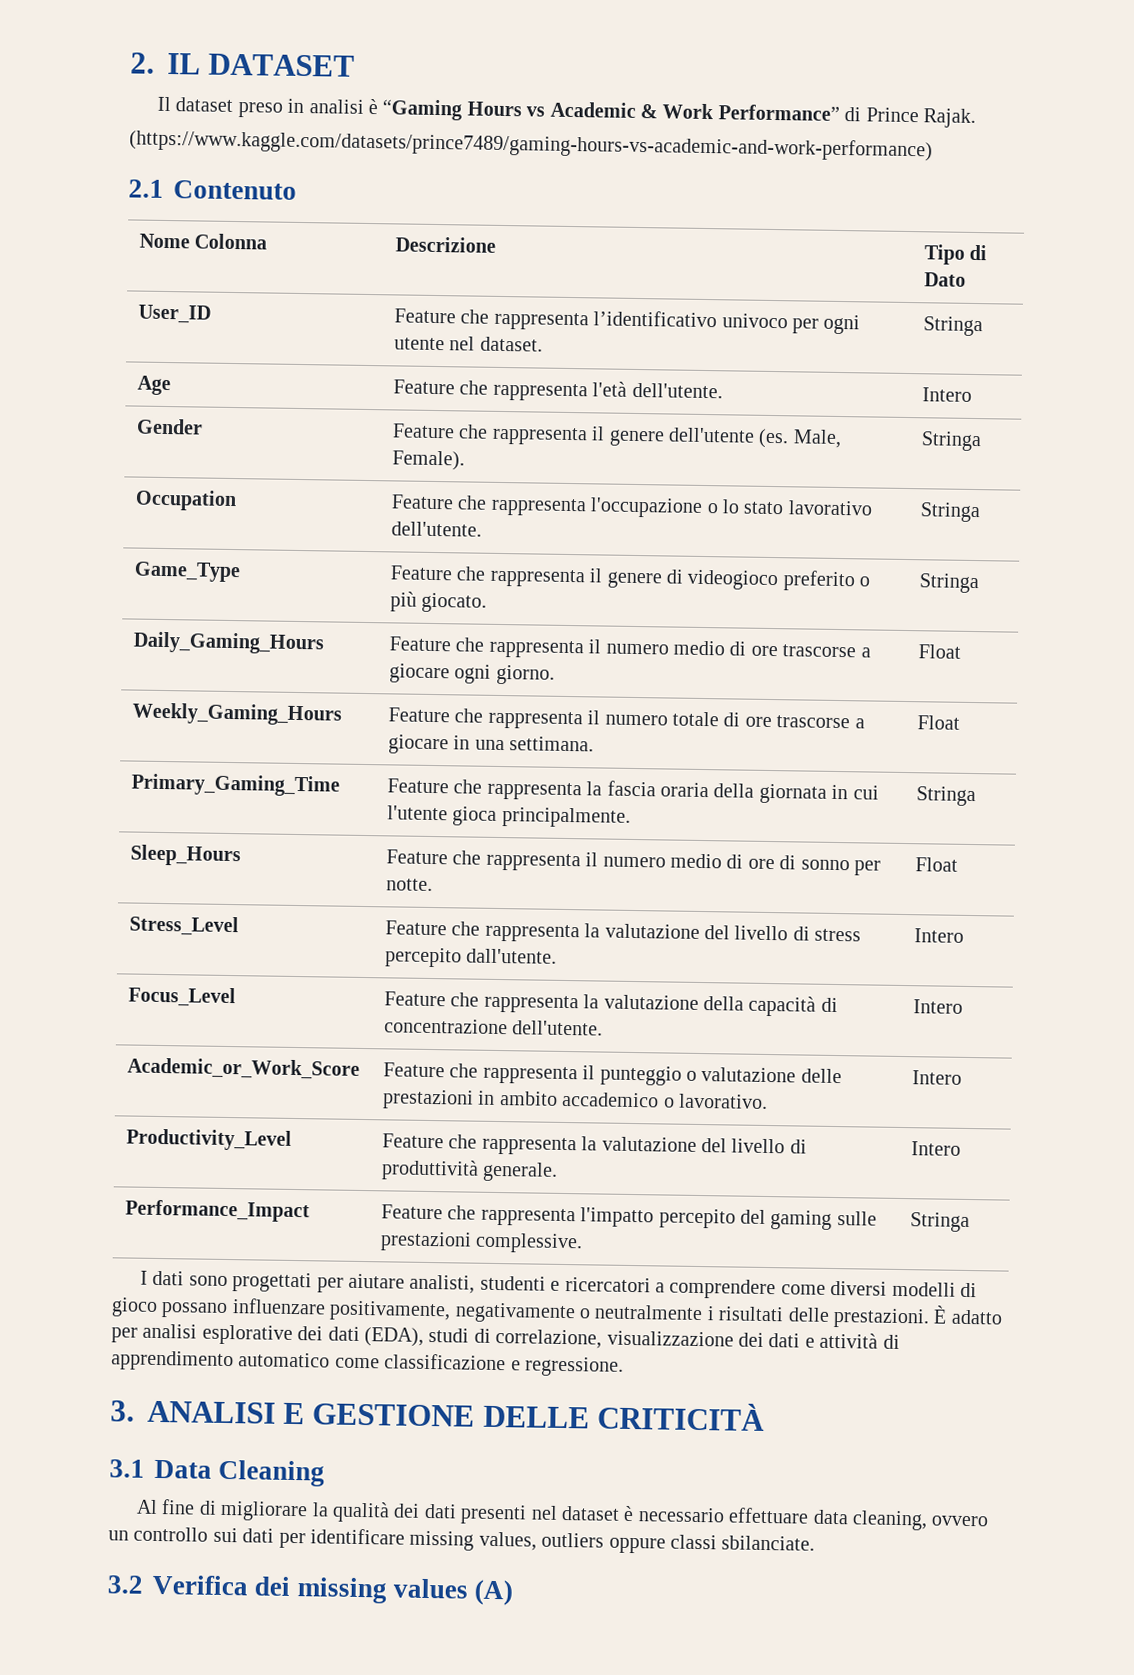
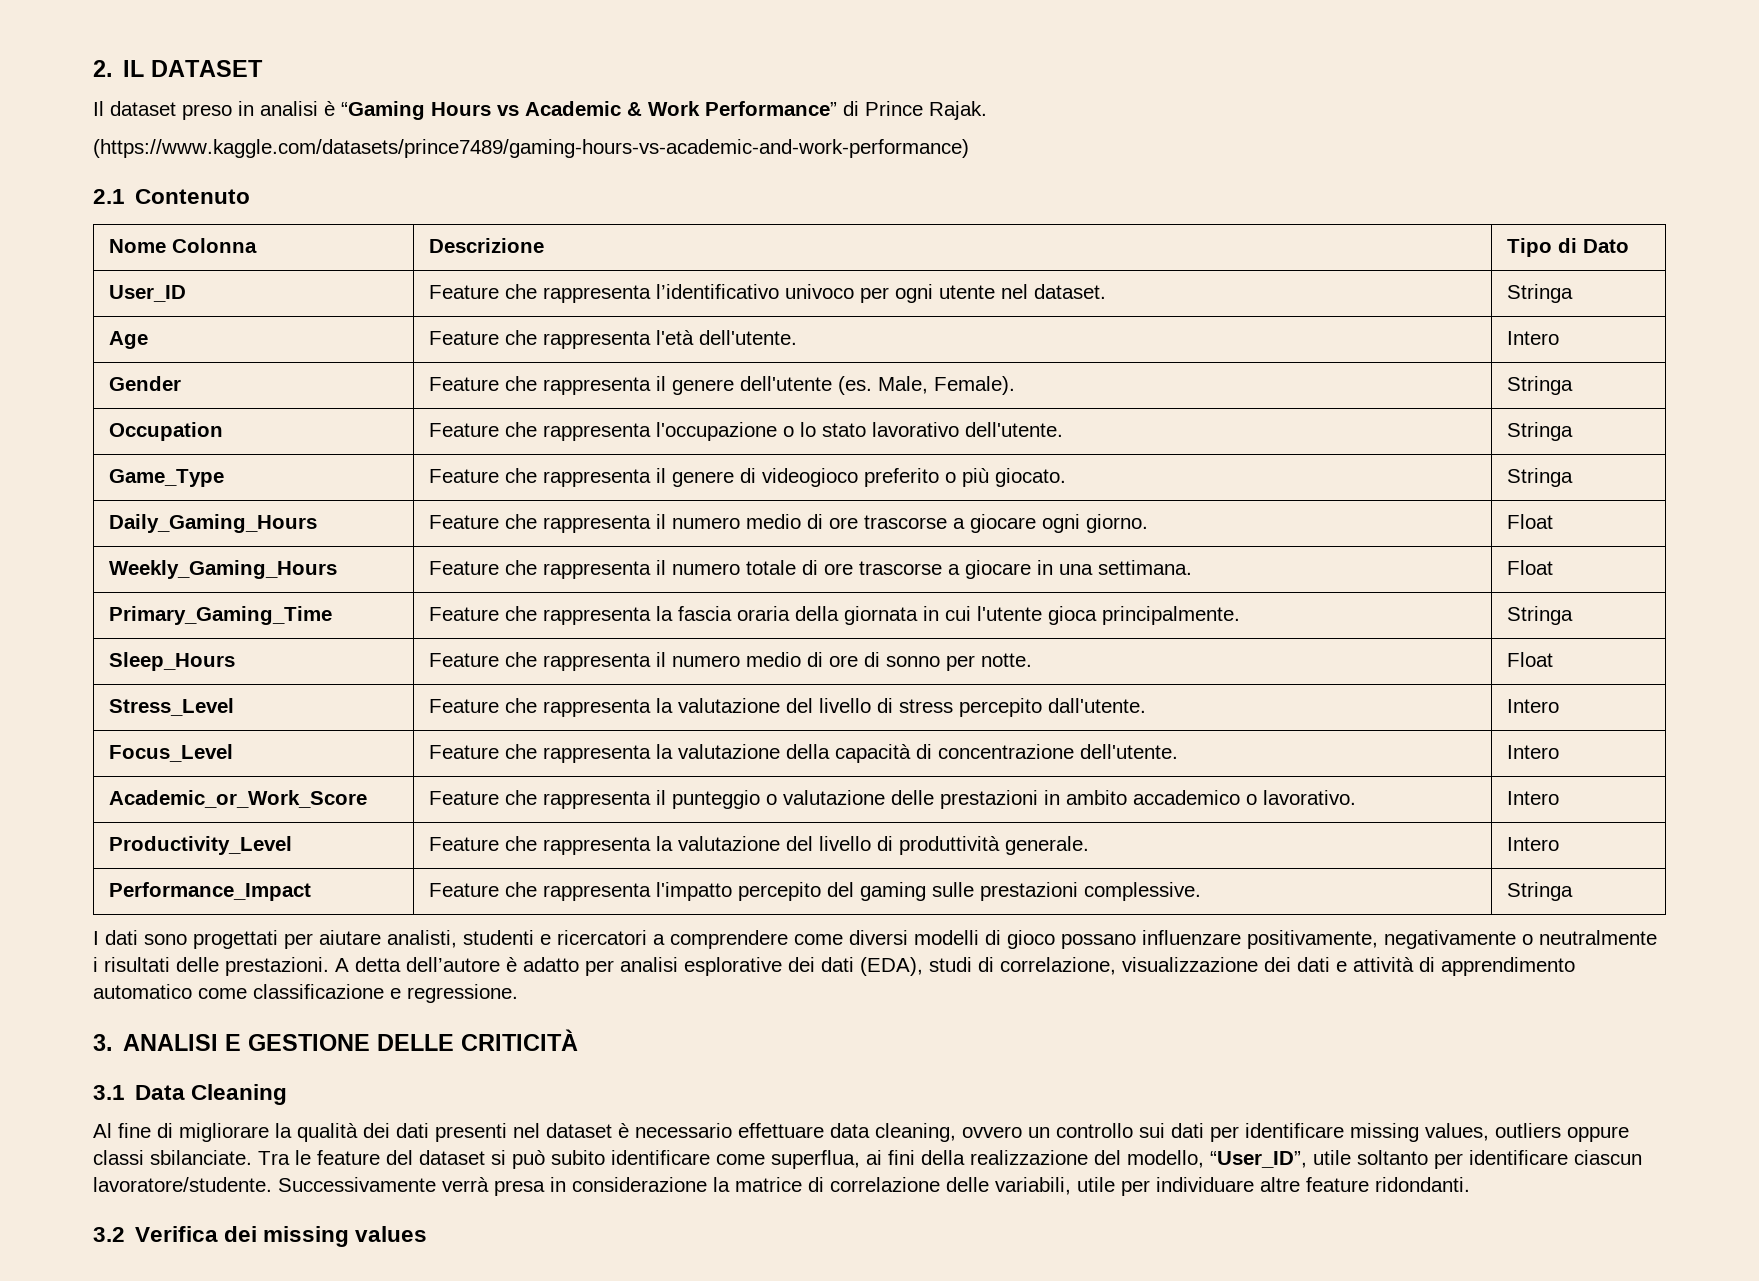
[933,1305,948,1324] È -> [335,957,517,972] A detta dell’autore è
(816, 1543) none -> [258,1150,1642,1169] [93,1177,1470,1196] Tra le feature del dataset si può subito identificare come superflua, ai fini della realizzazione del modello, “User_ID”, utile soltanto per identificare ciascun lavoratore/studente. Successivamente verrà presa in considerazione la matrice di correlazione delle variabili, utile per individuare altre feature ridondanti.
[474,1579,514,1606] (A) -> (428, 1234) none

